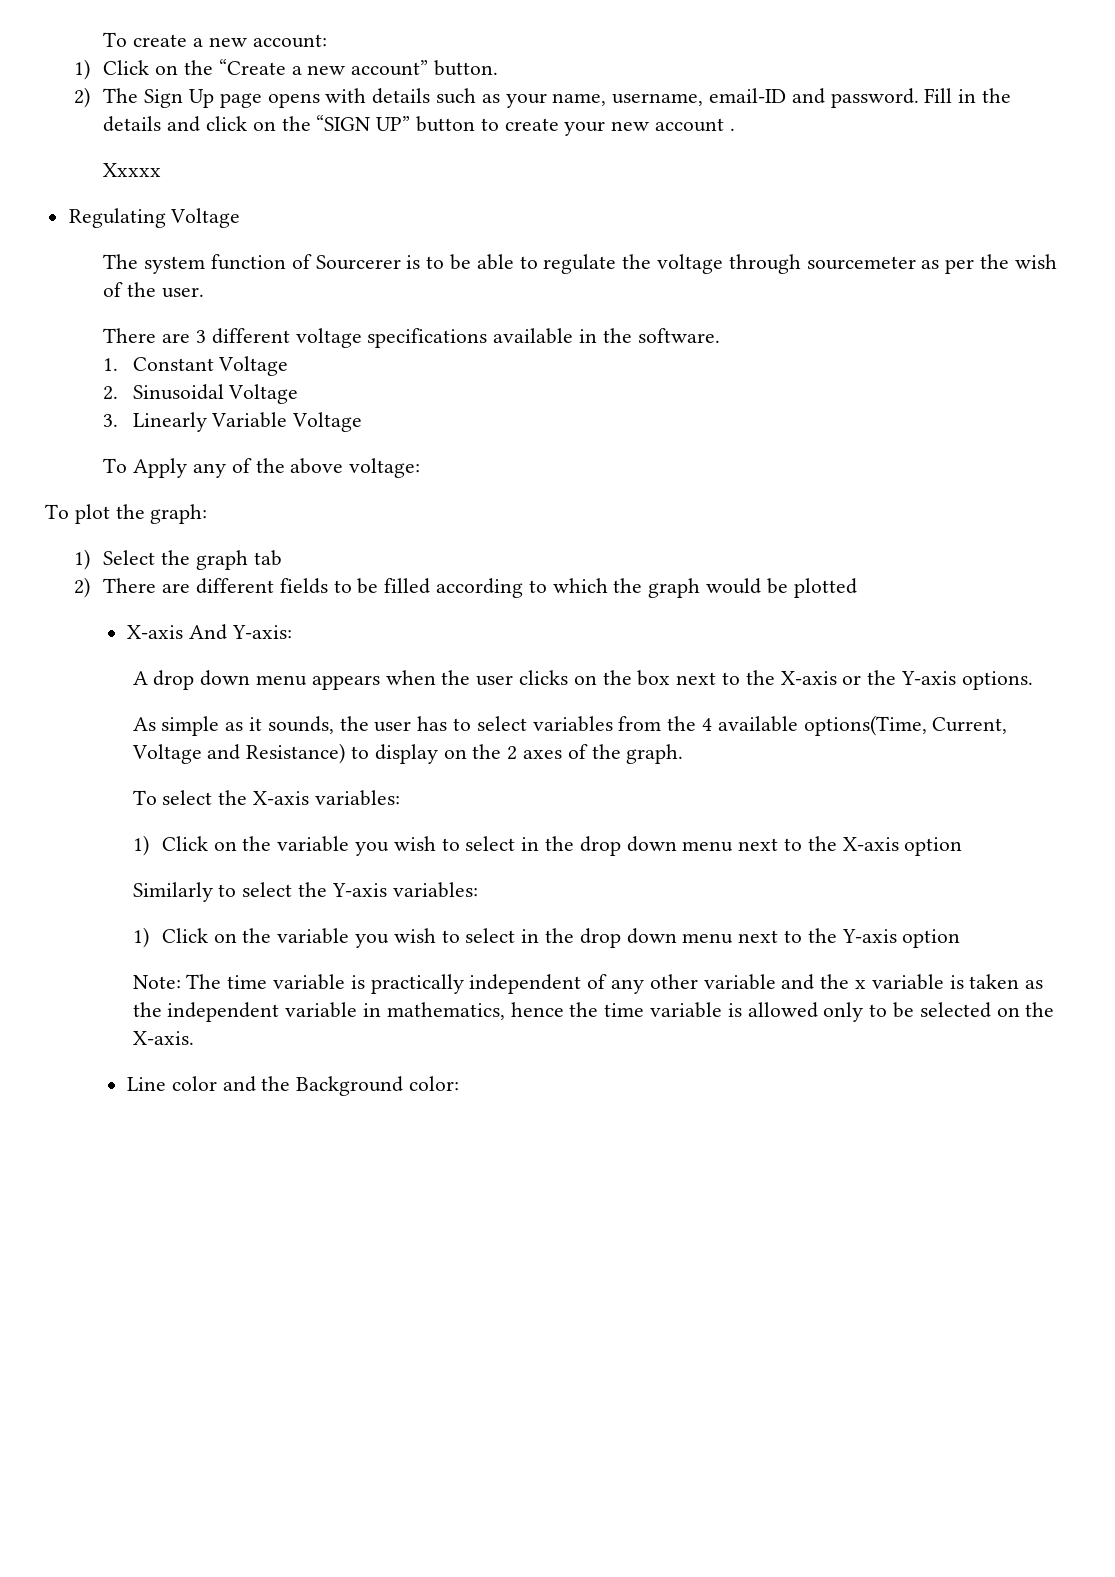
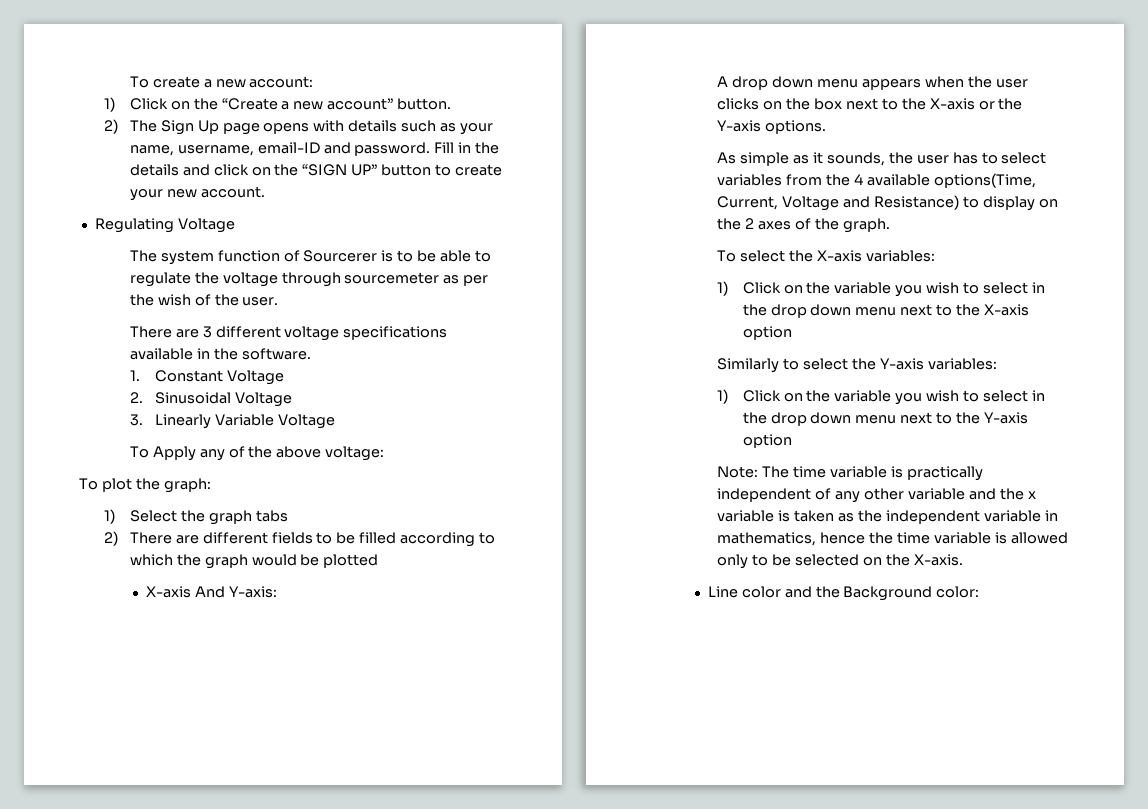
[655,118,735,132] [103,163,162,177] account . // Xxxxx -> [200,186,265,198] account.
[253,550,282,566] tab -> [255,510,288,522] tabs

